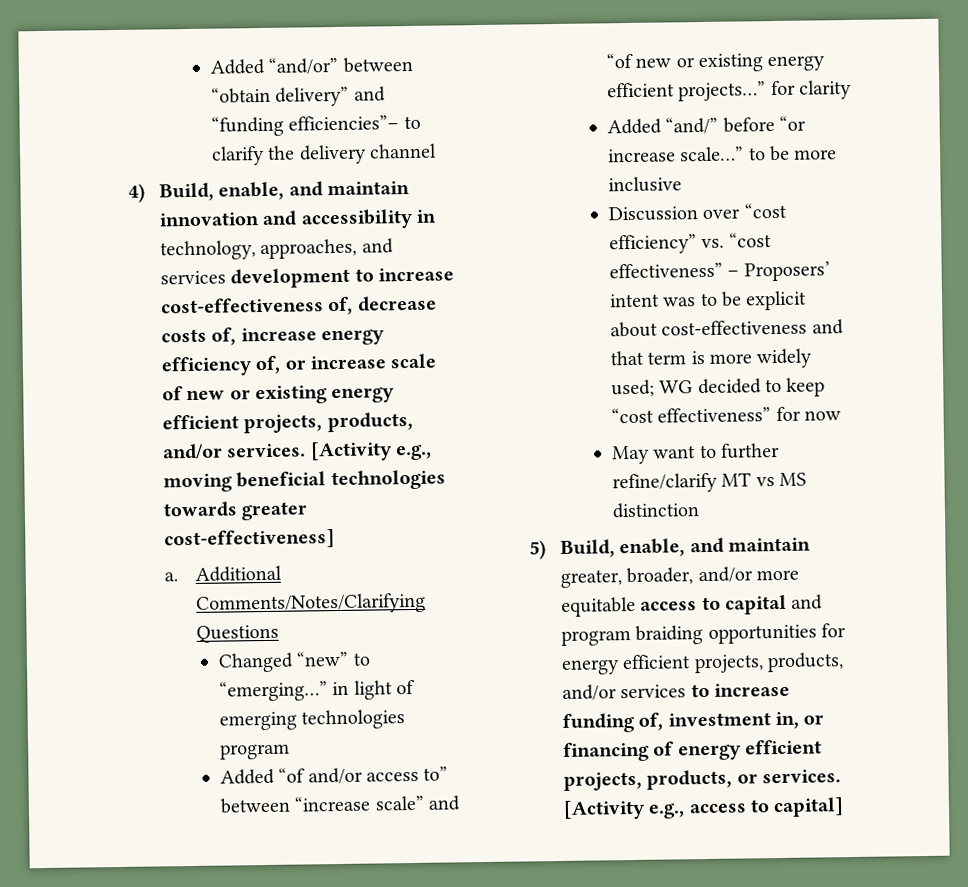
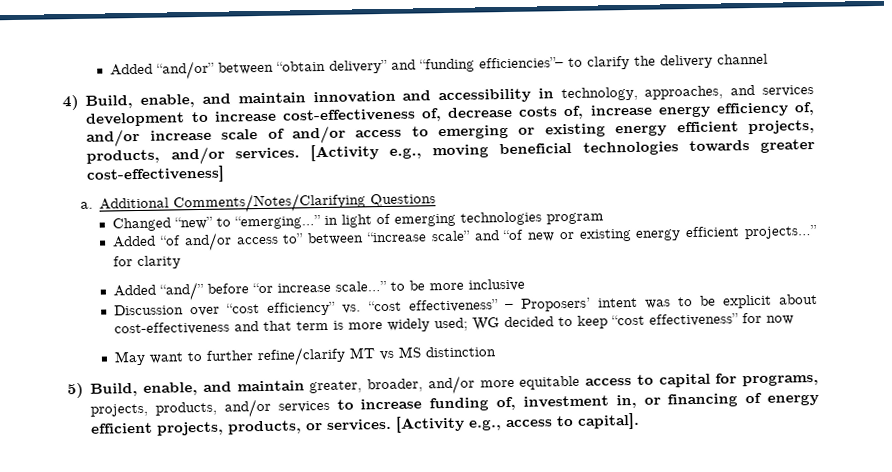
[284,359,306,370] or -> [86,128,141,147] and/or
[186,389,226,401] new -> [291,124,510,144] and/or access to emerging
[791,594,824,610] [560,623,847,646] [560,654,692,675] and program braiding opportunities for energy efficient -> [715,373,819,387] for programs,
[773,797,845,818] capital] -> [577,412,641,430] capital].

